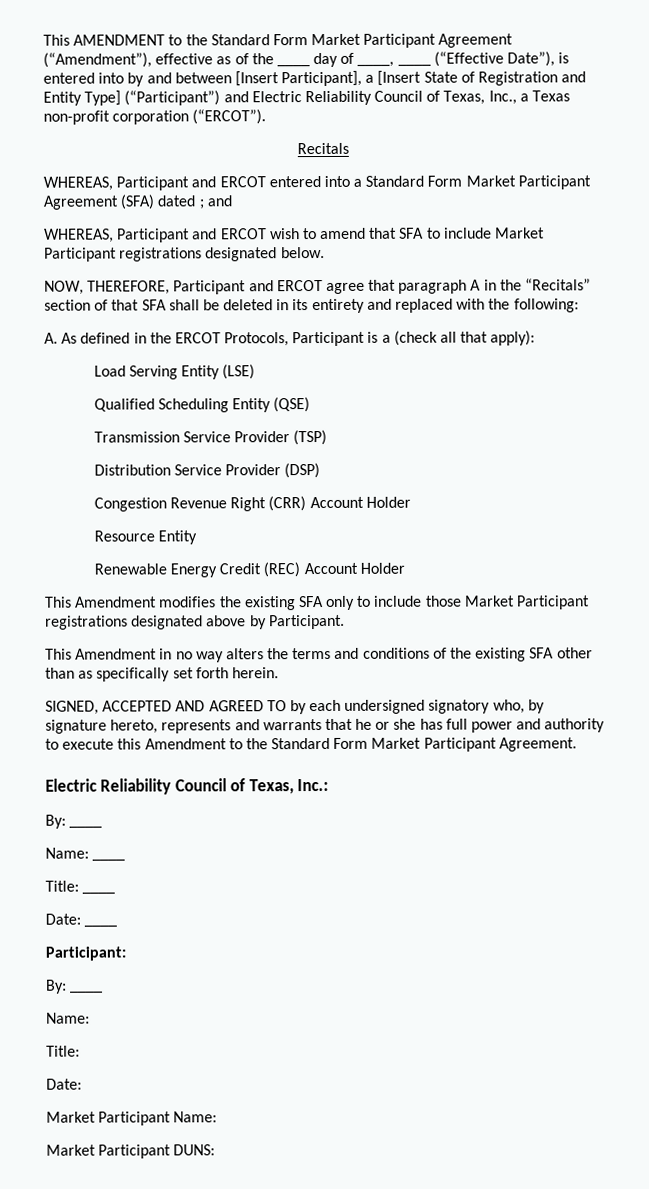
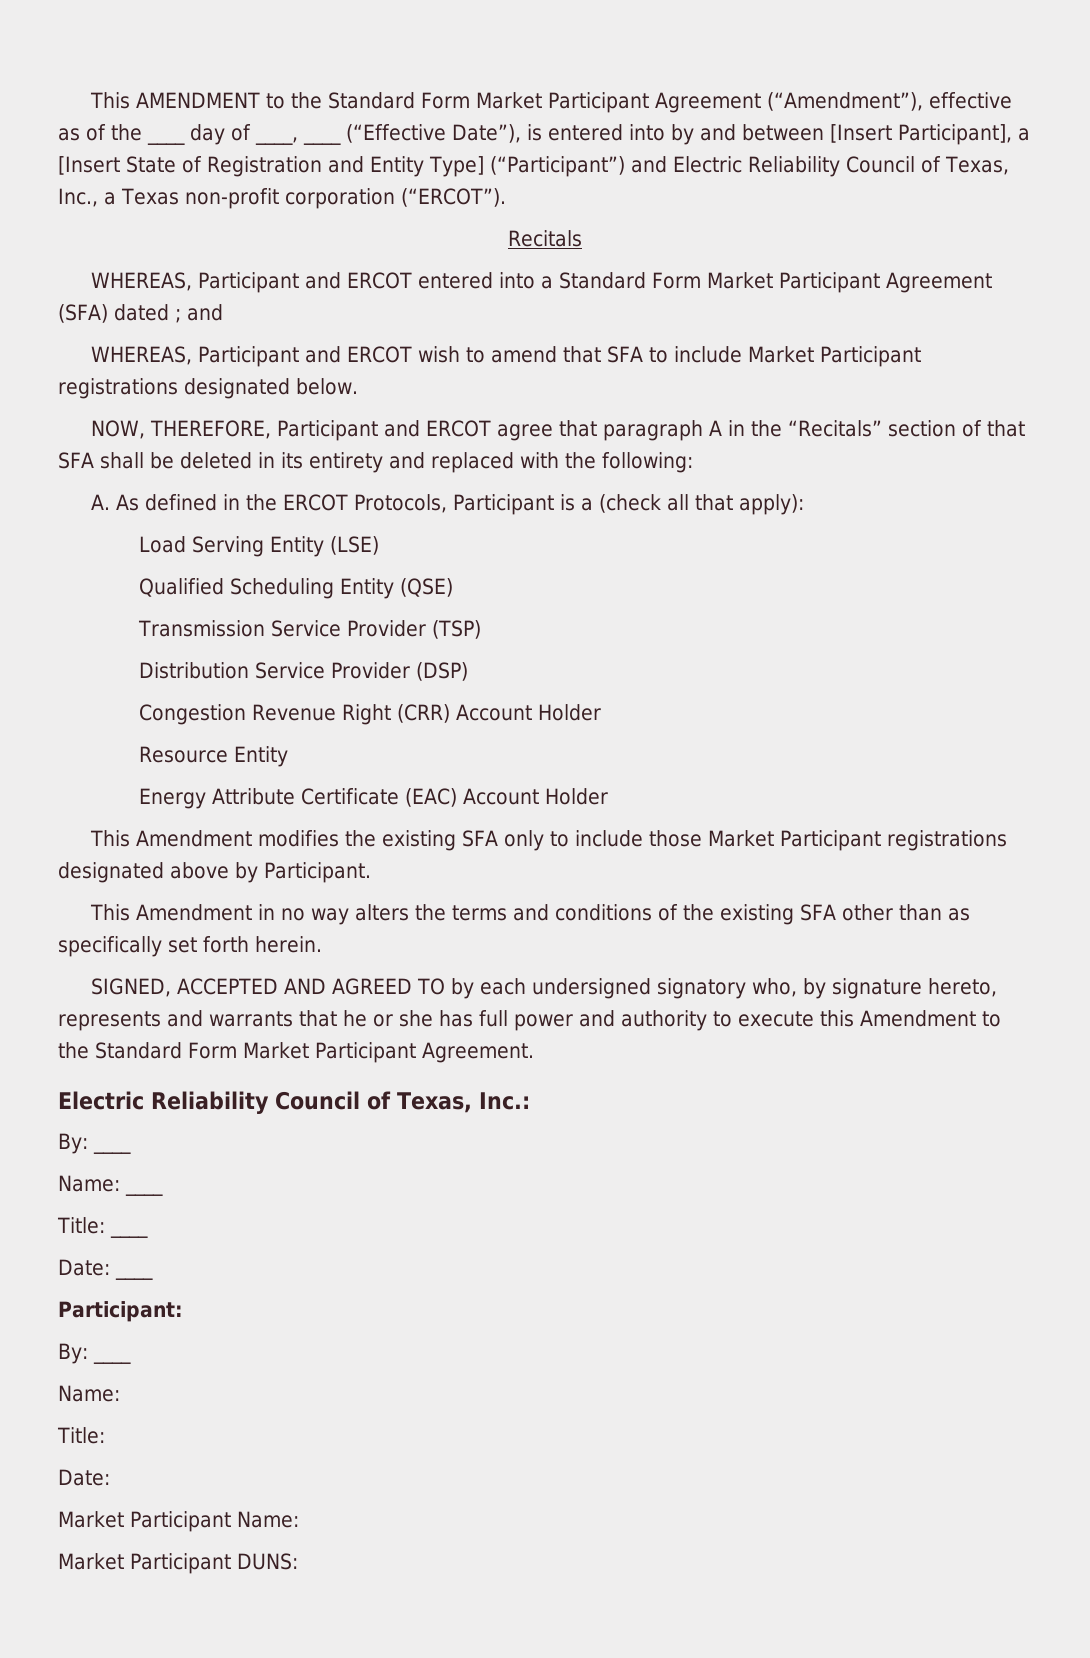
[93,562,301,578] Renewable Energy Credit (REC) -> [138,788,457,809] Energy Attribute Certificate (EAC)

